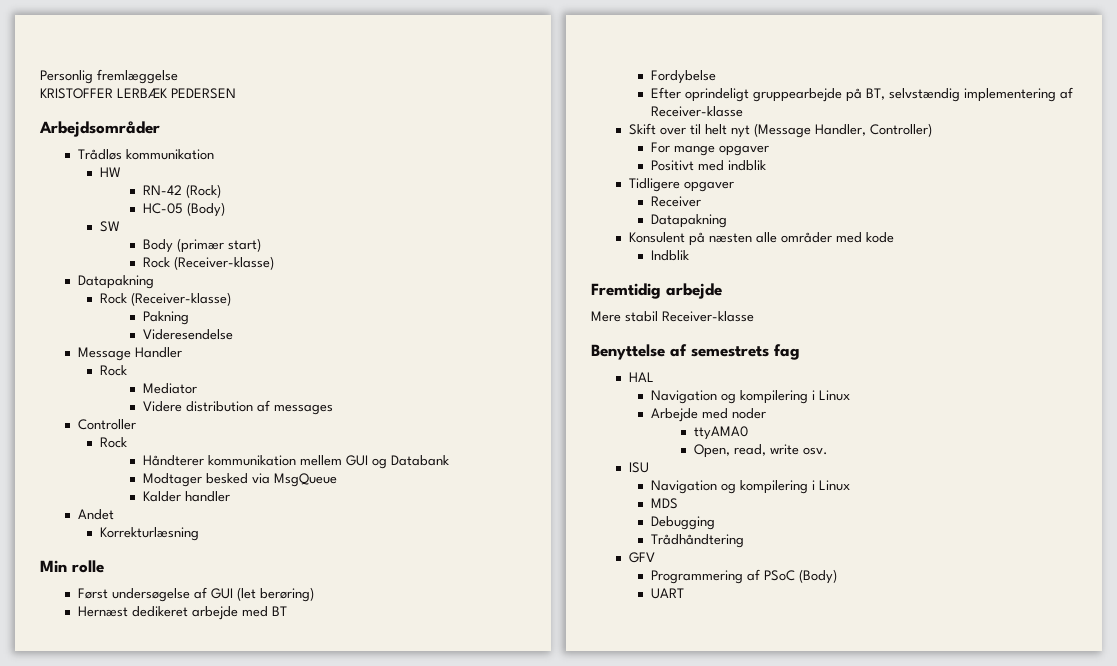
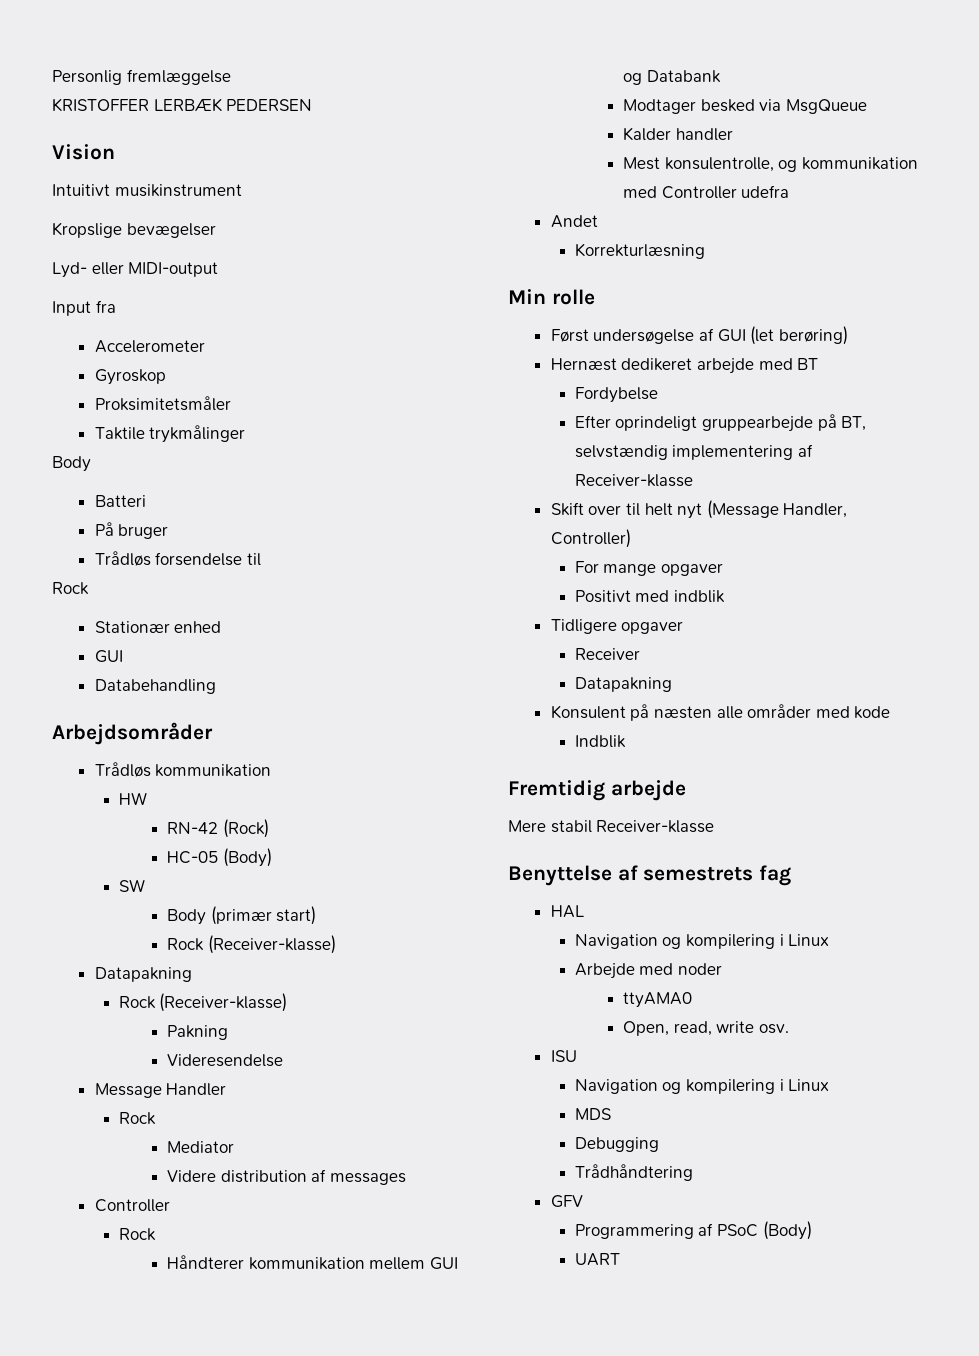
(236, 93) none -> [52,144,115,160] [52,184,242,197] [52,222,216,238] [52,262,219,278] [52,300,116,316] [94,340,205,353] [94,369,166,385] [94,396,231,411] [94,425,246,443] [52,456,91,472] [94,495,146,507] [94,522,169,539] [94,551,261,566] [52,582,89,595] [94,621,222,633] [94,650,123,663] [94,679,216,694] // Vision // Intuitivt musikinstrument // Kropslige bevægelser // Lyd- eller MIDI-output // Input fra // Accelerometer // Gyroskop // Proksimitetsmåler // Taktile trykmålinger // Body // Batteri // På bruger // Trådløs forsendelse til // Rock // Stationær enhed // GUI // Databehandling
(231, 496) none -> [623,157,918,172] [623,185,790,199] // Mest konsulentrolle, og kommunikation med Controller udefra

